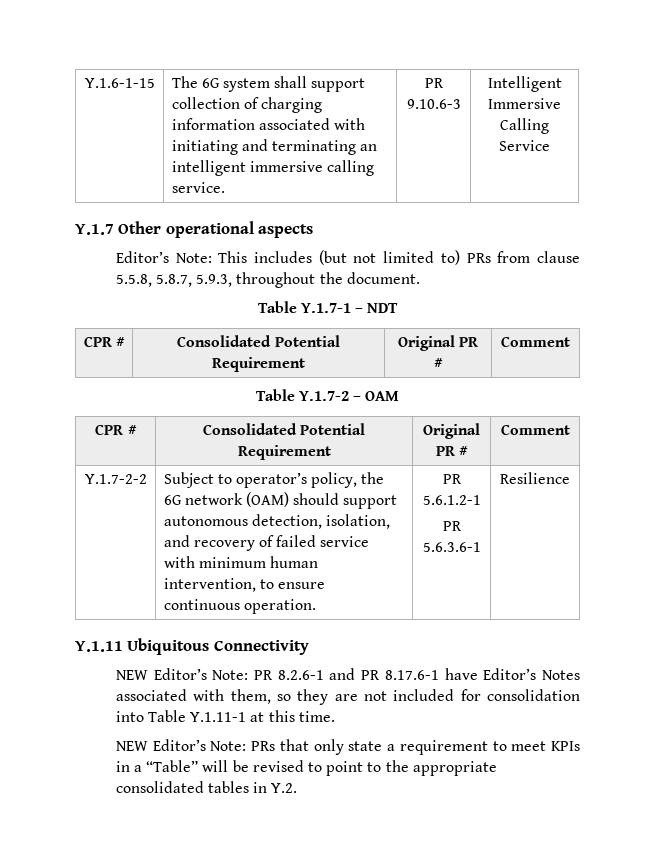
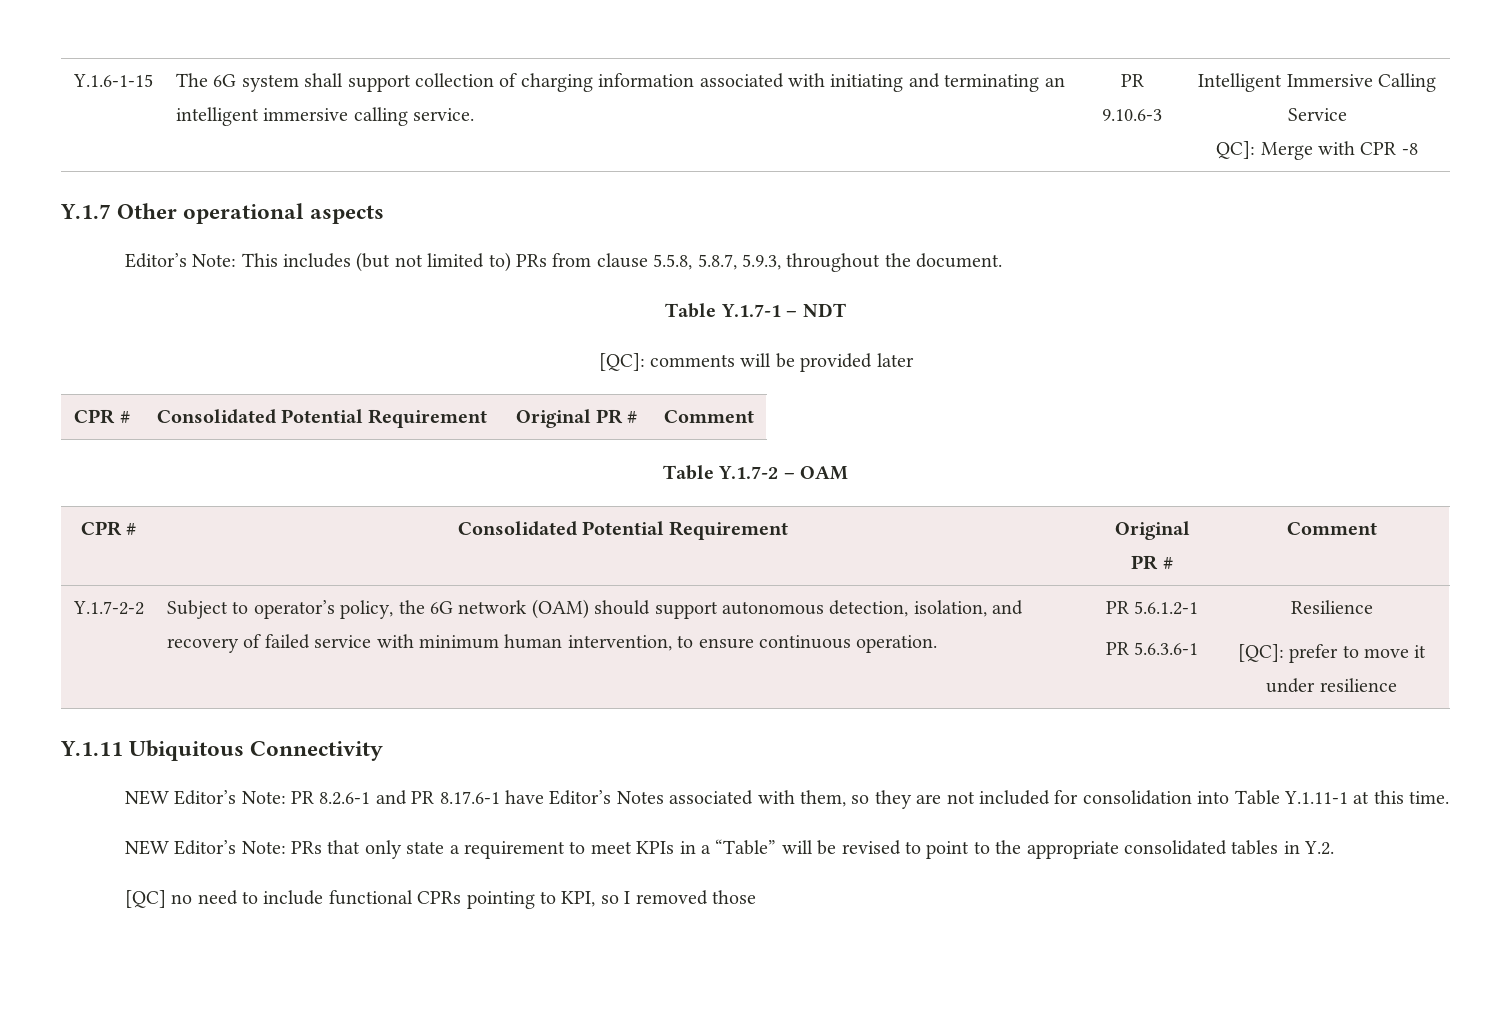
(550, 145) none -> [1216,141,1418,160] // QC]: Merge with CPR -8
(399, 308) none -> [598,353,914,372] // [QC]: comments will be provided later
(570, 478) none -> [1237,644,1427,663] [1266,678,1397,693] // [QC]: prefer to move it under resilience
(298, 788) none -> [124,890,756,909] // [QC] no need to include functional CPRs pointing to KPI, so I removed those

